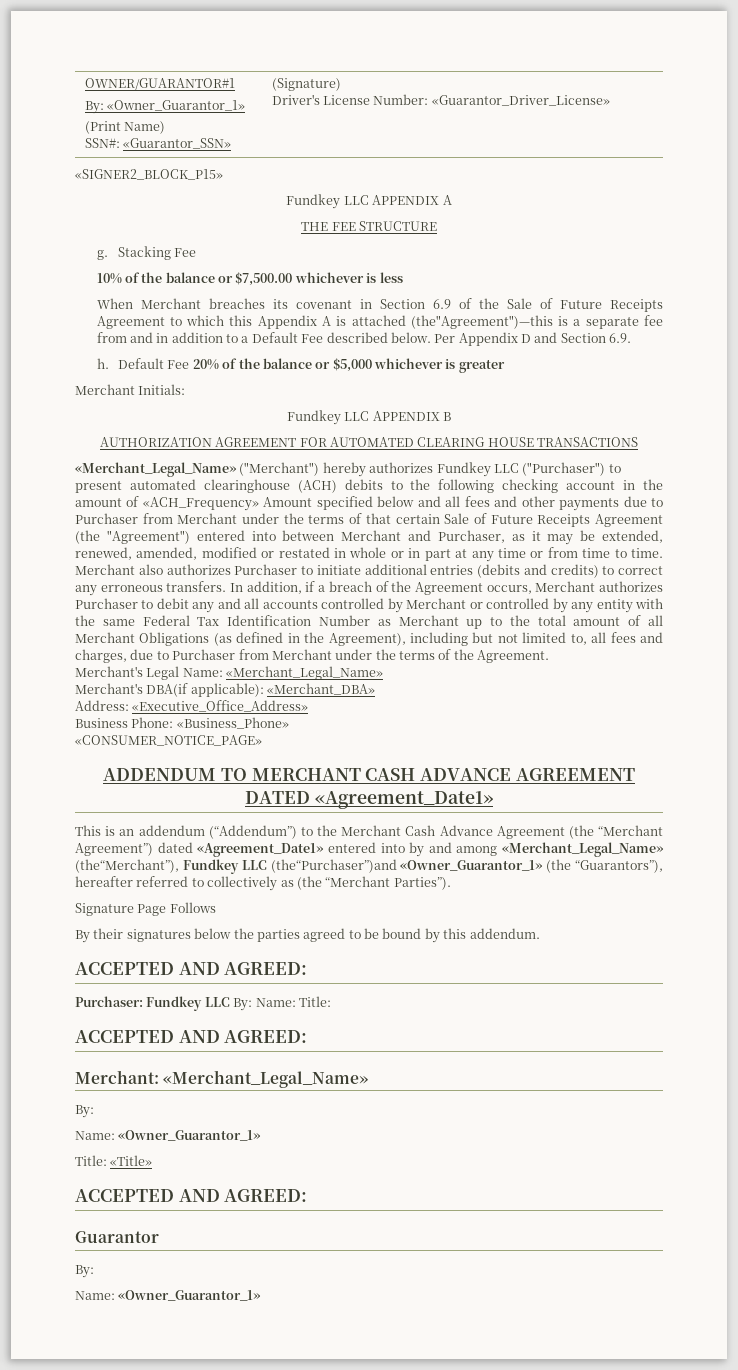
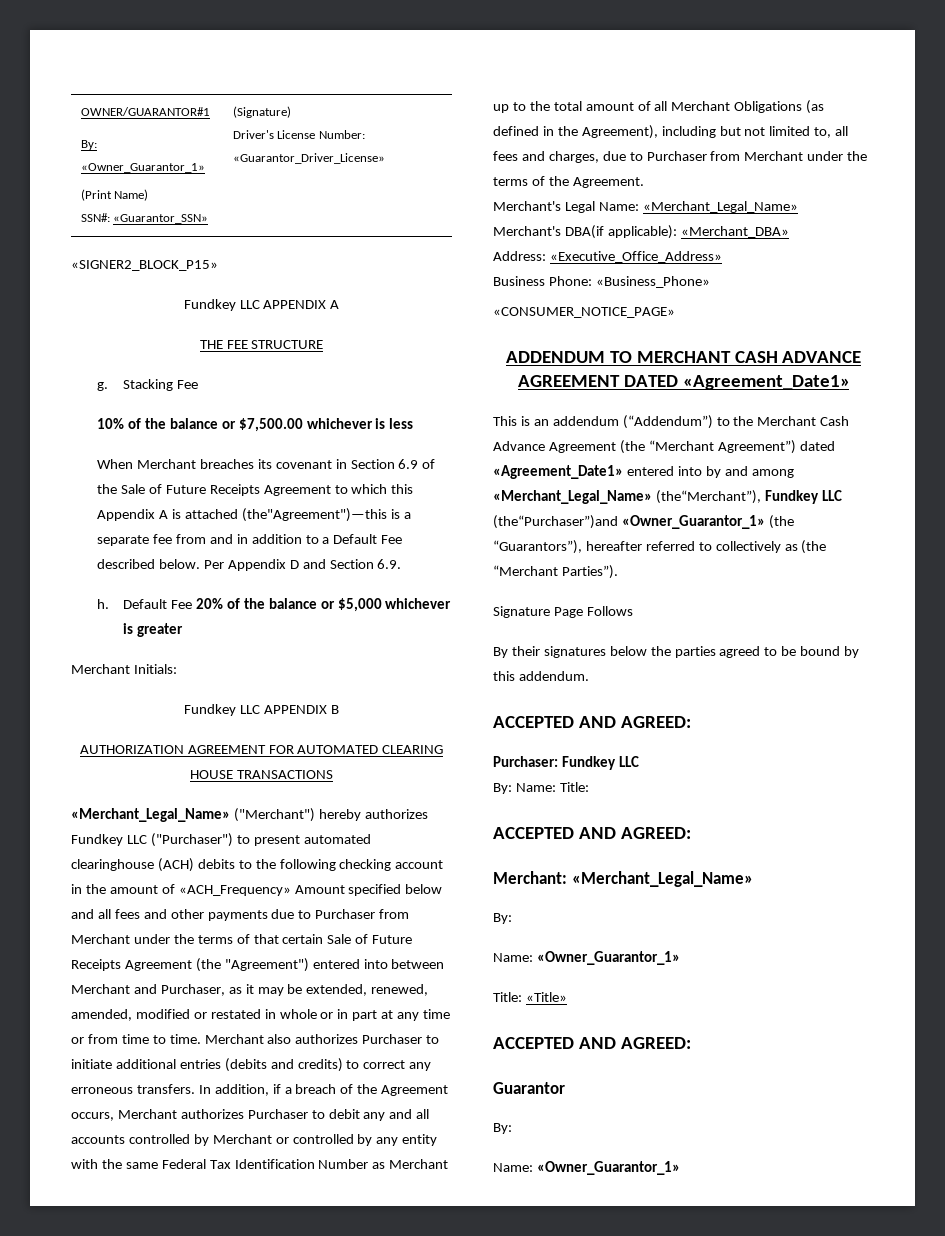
(230, 1002) none -> (639, 761) //

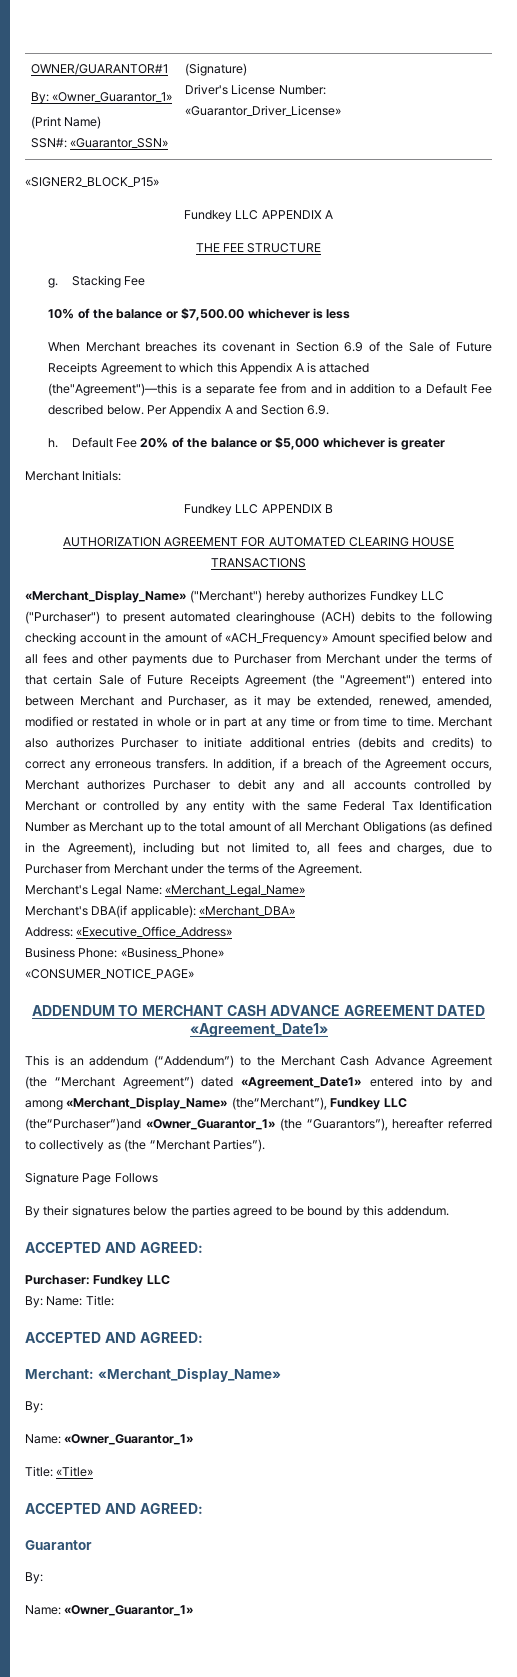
[289,560,299,569] D -> [224,405,233,414] A
[71,808,230,822] «Merchant_Legal_Name» -> [25,590,187,603] «Merchant_Display_Name»
[493,490,652,504] «Merchant_Legal_Name» -> [66,1097,229,1110] «Merchant_Display_Name»
[571,871,753,887] «Merchant_Legal_Name» -> [97,1368,281,1382] «Merchant_Display_Name»

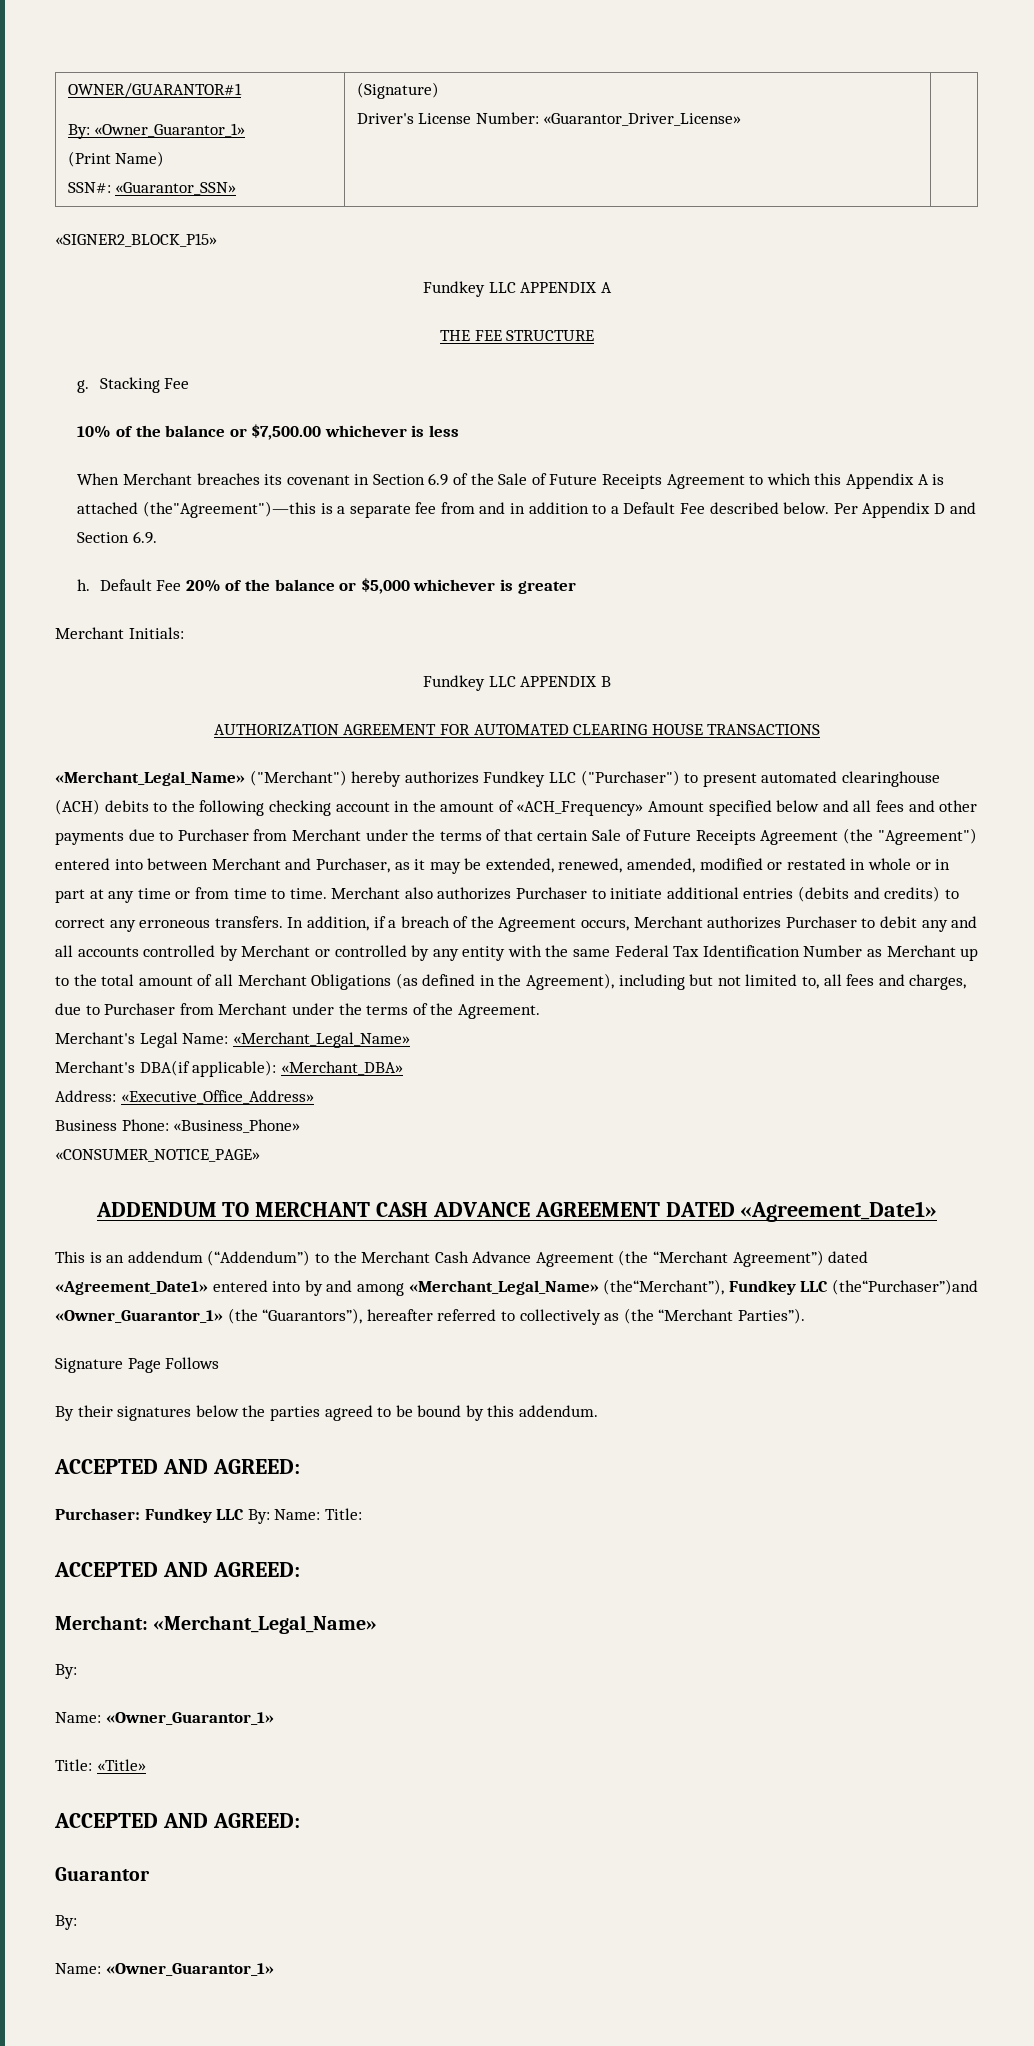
[224,405,233,414] A -> [933,503,945,514] D
[25,590,187,603] «Merchant_Display_Name» -> [55,771,245,786] «Merchant_Legal_Name»
[66,1097,229,1110] «Merchant_Display_Name» -> [408,1280,599,1295] «Merchant_Legal_Name»
(170, 1280) // -> (245, 1514) none
[97,1368,281,1382] «Merchant_Display_Name» -> [153,1615,378,1634] «Merchant_Legal_Name»

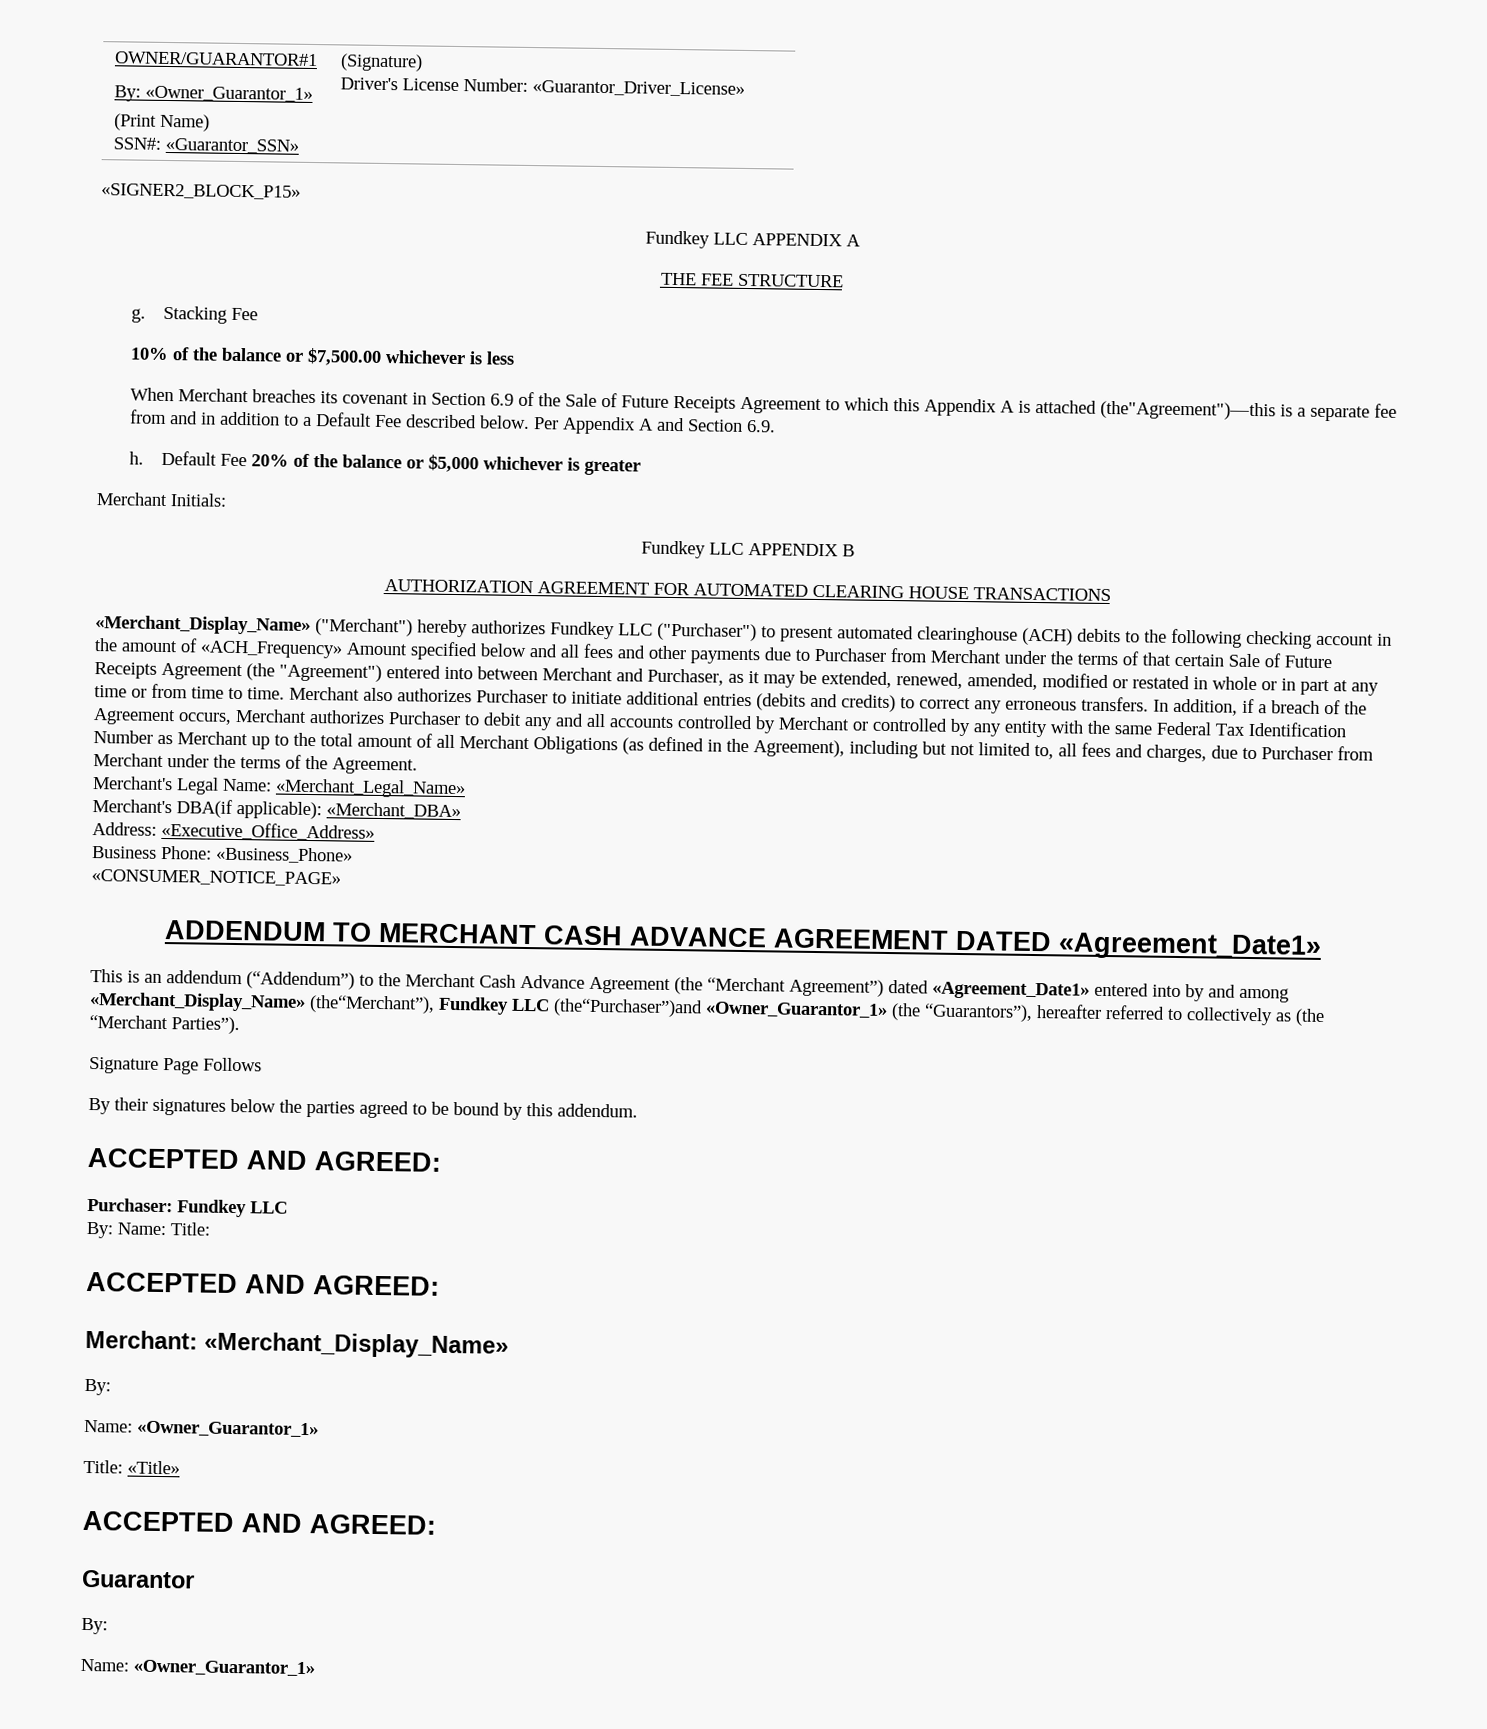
[933,503,945,514] D -> [638,418,655,431] A
[55,771,245,786] «Merchant_Legal_Name» -> [95,615,311,636] «Merchant_Display_Name»
[408,1280,599,1295] «Merchant_Legal_Name» -> [89,992,306,1012] «Merchant_Display_Name»
(245, 1514) none -> (288, 1207) //
[153,1615,378,1634] «Merchant_Legal_Name» -> [204,1331,509,1359] «Merchant_Display_Name»

